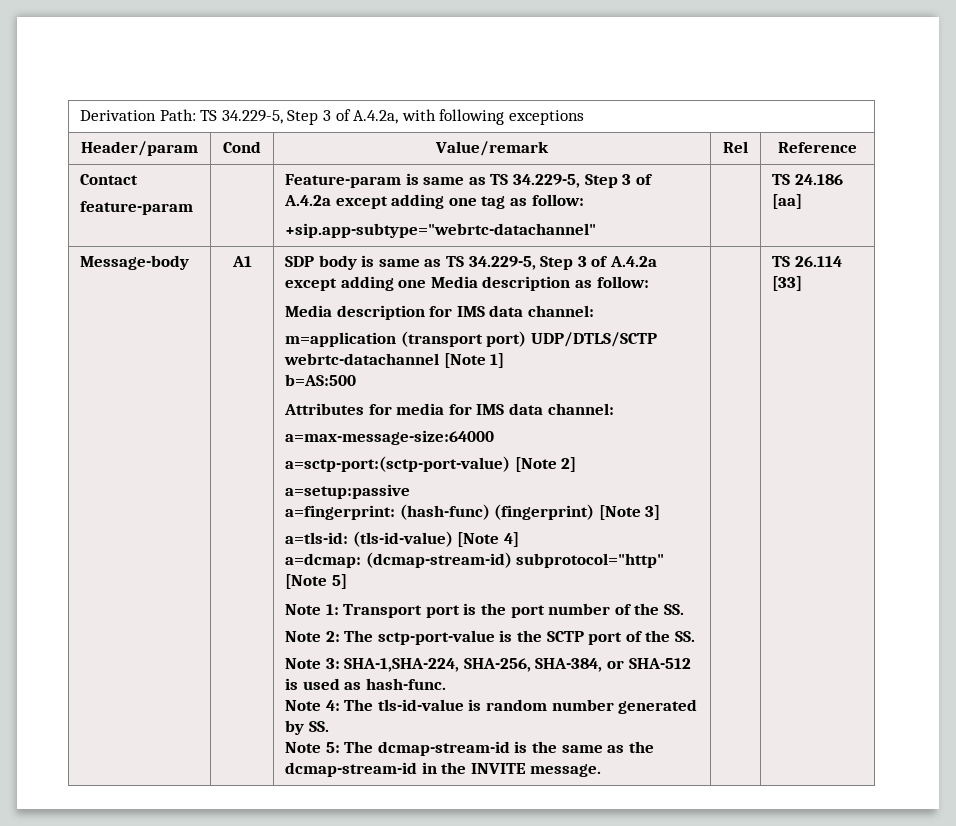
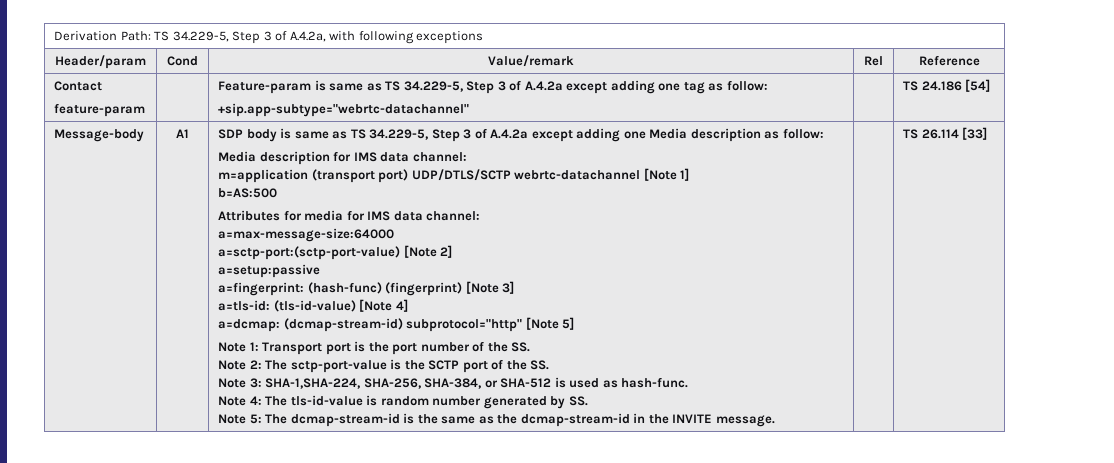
[772,194,803,209] [aa] -> [965,79,991,92] [54]

